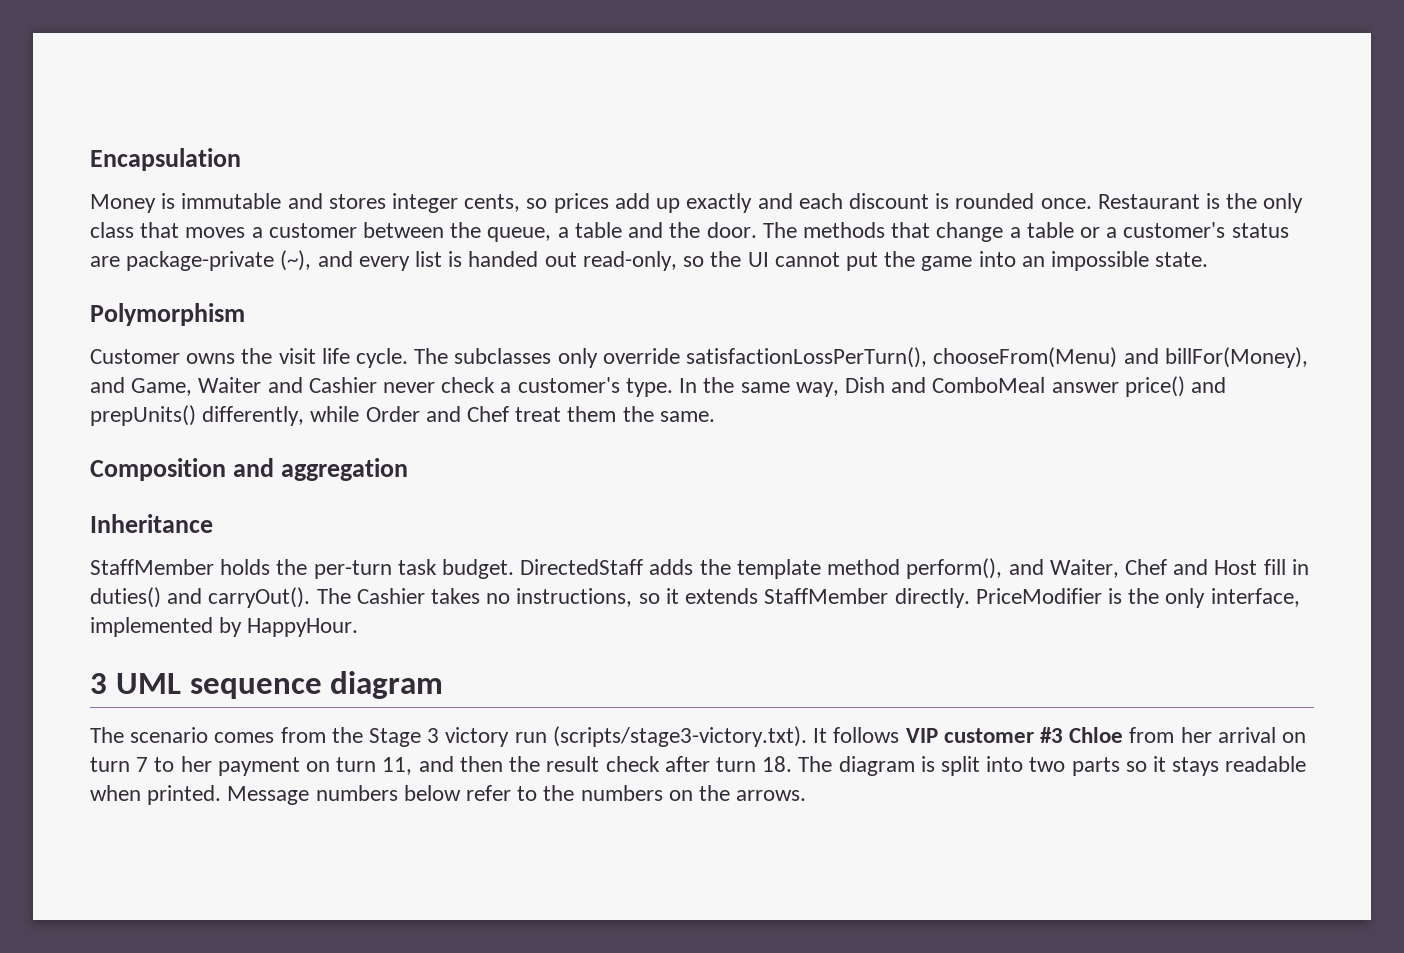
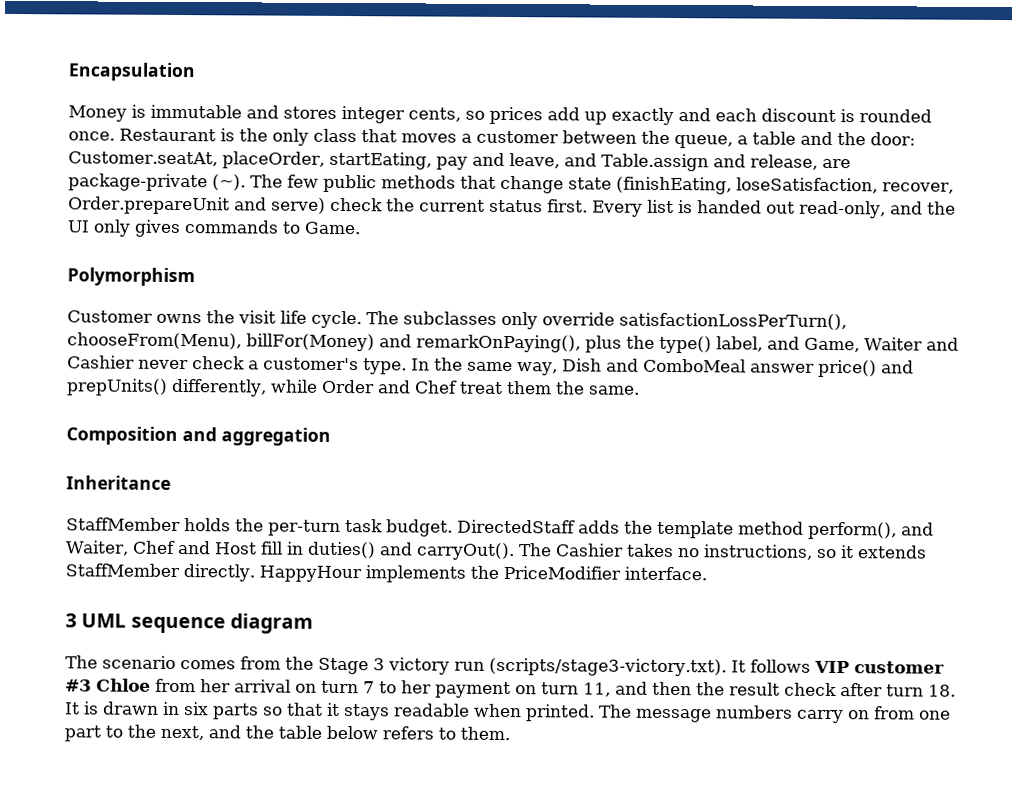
[706,222,1289,242] [90,250,410,271] door. The methods that change a table or a customer's status are package-private (~), and every -> [870,132,916,146] [68,151,851,172] [68,173,954,195] [68,196,643,217] door: Customer.seatAt, placeOrder, startEating, pay and leave, and Table.assign and release, are package-private (~). The few public methods that change state (finishEating, loseSatisfaction, recover, Order.prepareUnit and serve) check the current status first. Every
[683,256,705,267] so -> [889,201,923,215] and
[774,251,1209,271] cannot put the game into an impossible state. -> [93,219,361,238] only gives commands to Game.
[933,347,1308,368] chooseFrom(Menu) and billFor(Money), -> [67,332,763,354] chooseFrom(Menu), billFor(Money) and remarkOnPaying(), plus the type() label,
[975,588,1300,608] [90,617,359,637] PriceModifier is the only interface, implemented by HappyHour. -> [258,565,707,583] HappyHour implements the PriceModifier interface.
[798,756,1066,776] The diagram is split into two -> [65,701,209,716] It is drawn in six
(1147, 766) none -> [287,702,323,716] that
[227,785,807,805] Message numbers below refer to the numbers on the arrows. -> [599,704,951,724] [64,724,510,742] The message numbers carry on from one part to the next, and the table below refers to them.

